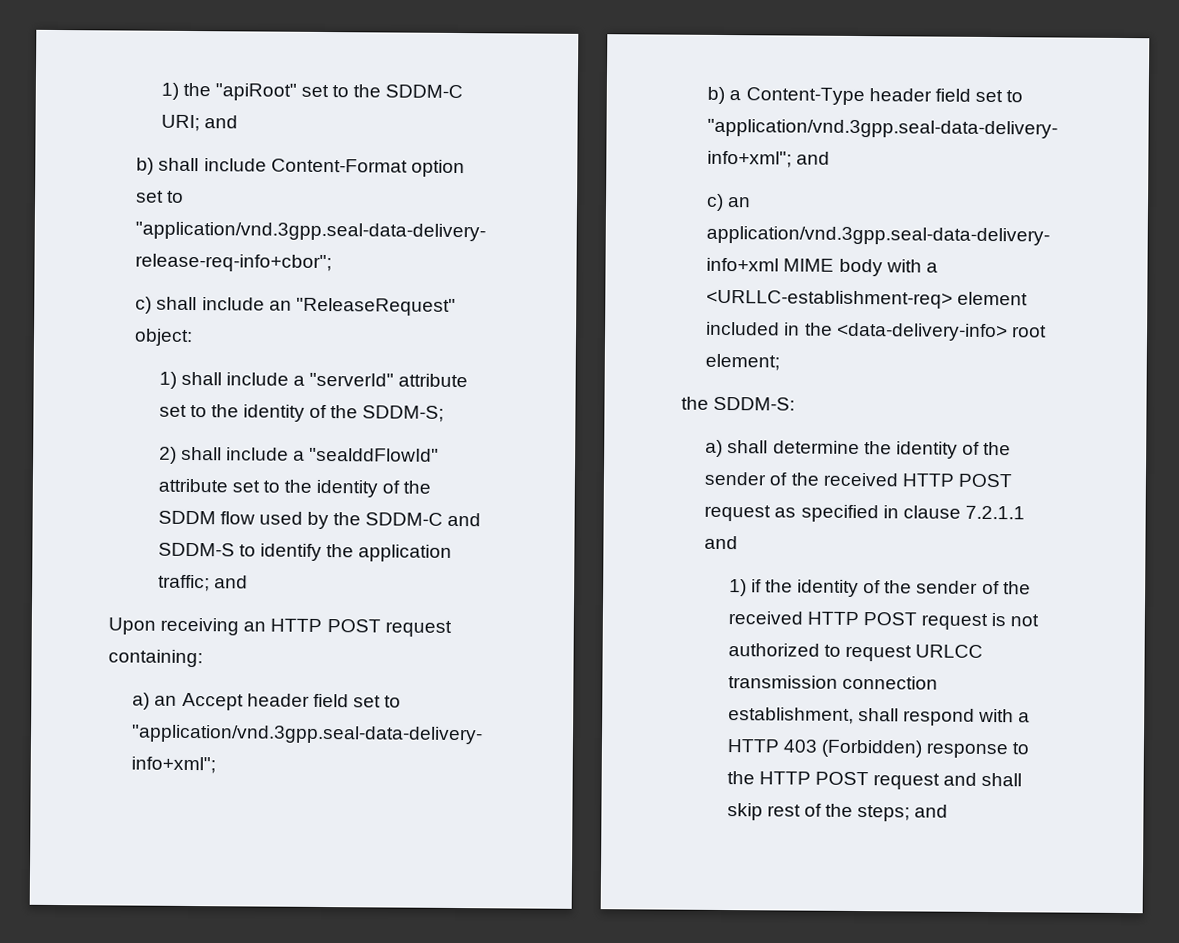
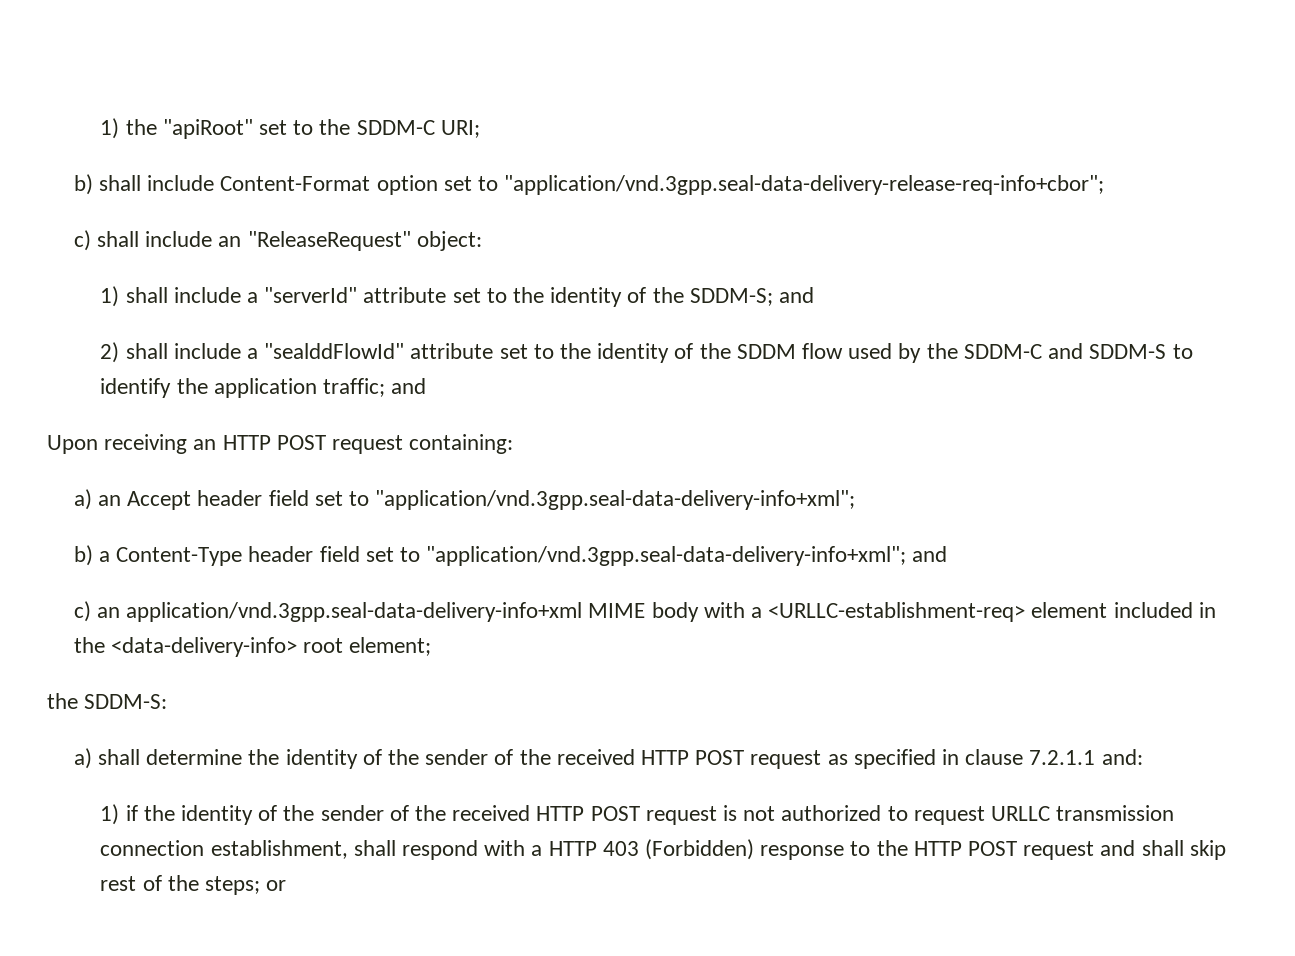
[203,115,238,129] and -> (480, 129) none
(445, 413) none -> [779,287,815,303] and
[704,535,739,550] and -> [1101,749,1143,765] and:
[915,644,984,658] URLCC -> [991,806,1051,821] URLLC
[914,804,949,818] and -> [266,880,287,891] or

